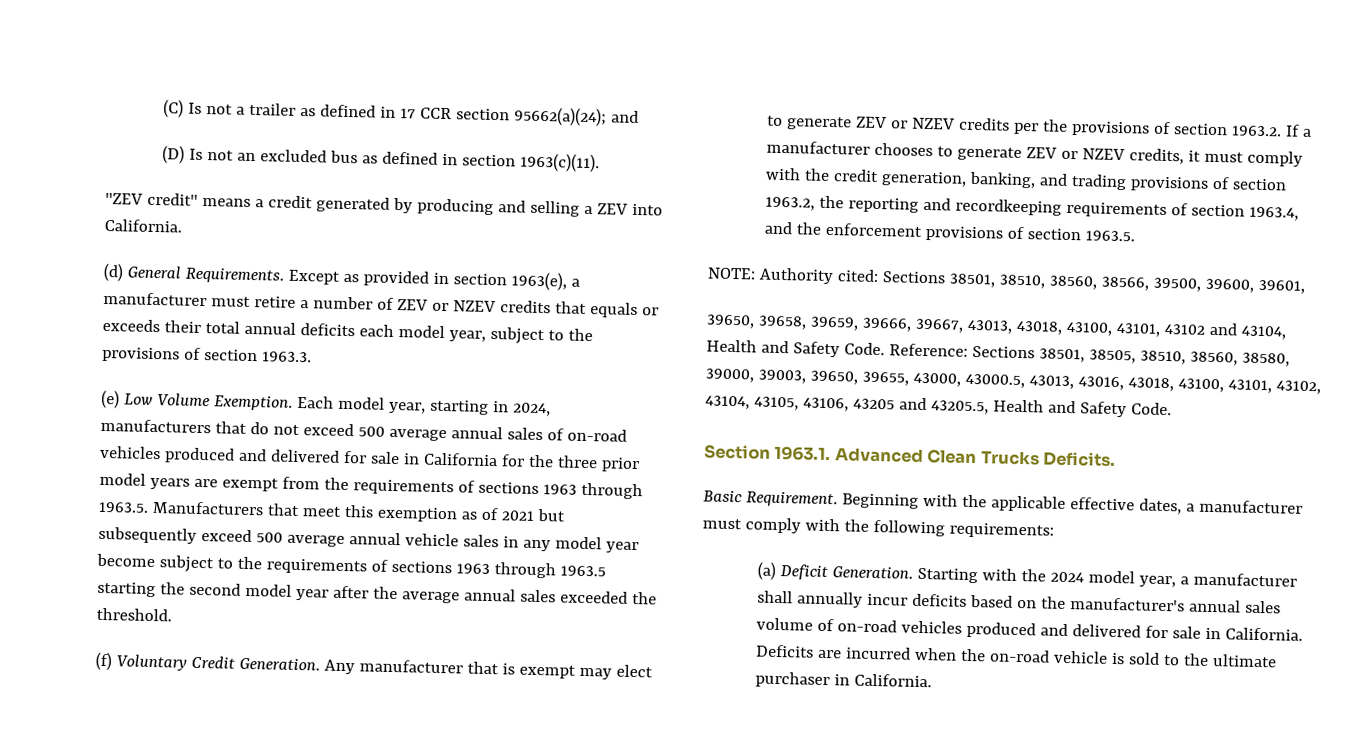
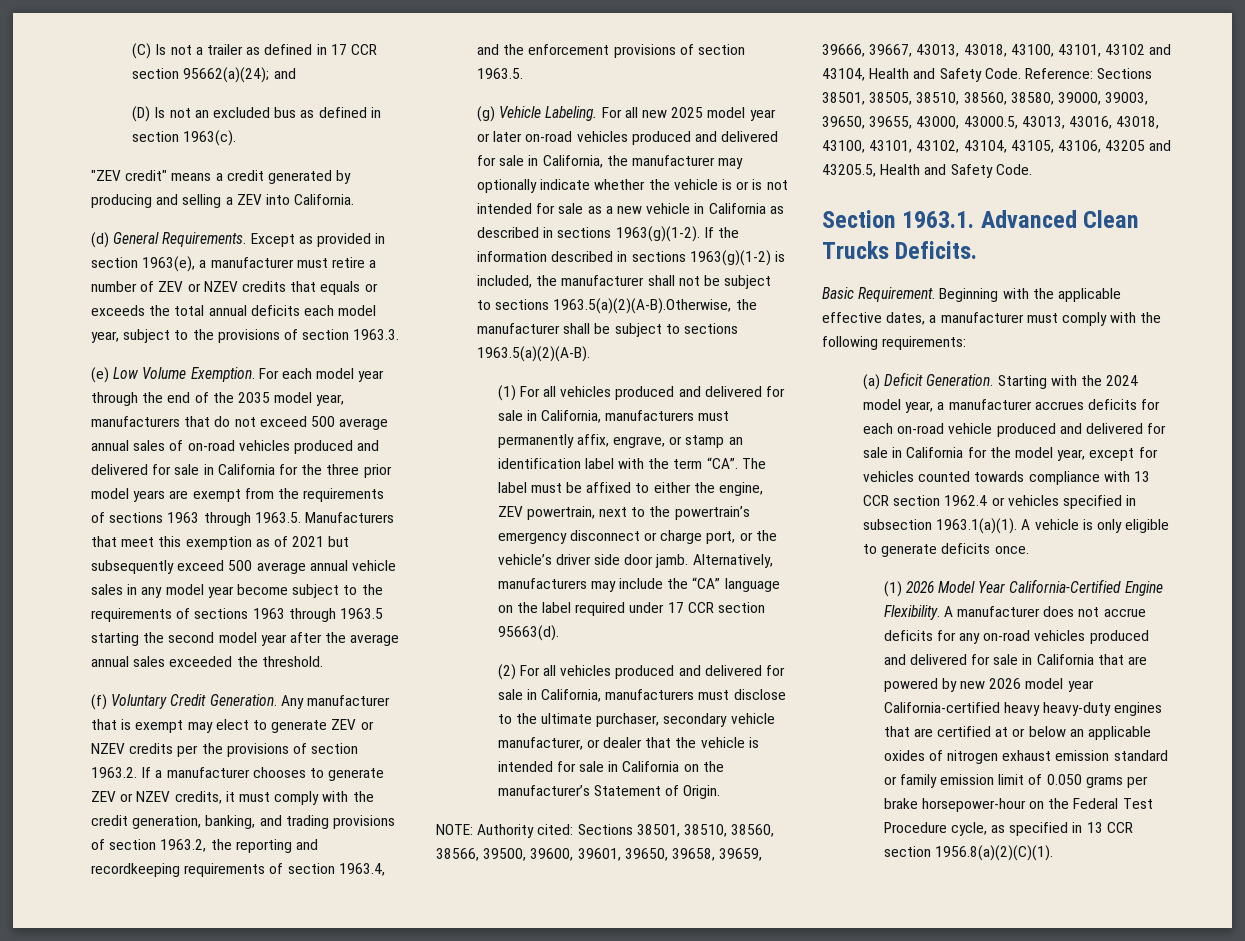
[520,152,601,173] 1963(c)(11). -> [183,130,237,146] 1963(c).
[164,320,202,333] their -> [149,305,171,316] the
[297,395,552,417] Each model year, starting in 2024, -> [258,368,385,382] [91,392,345,406] For each model year through the end of the 2035 model year,
(1136, 236) none -> [477,106,776,122] [477,131,779,145] [477,155,744,169] [477,179,788,193] [477,203,784,214] [477,226,740,242] [477,250,786,266] [477,275,772,289] [477,298,757,314] [477,323,739,337] [477,346,591,362] [497,385,785,401] [497,410,730,423] [497,434,743,448] [497,457,766,469] [497,482,763,496] [497,506,750,520] [497,530,777,544] [497,554,773,568] [497,577,780,592] [497,602,765,616] [497,625,559,641] [497,664,785,680] [497,689,786,702] [497,713,775,727] [497,737,759,750] [497,761,724,772] [497,785,721,799] // (g) Vehicle Labeling. For all new 2025 model year or later on-road vehicles produced and delivered for sale in California, the manufacturer may optionally indicate whether the vehicle is or is not intended for sale as a new vehicle in California as described in sections 1963(g)(1-2). If the information described in sections 1963(g)(1-2) is included, the manufacturer shall not be subject to sections 1963.5(a)(2)(A-B).Otherwise, the manufacturer shall be subject to sections 1963.5(a)(2)(A-B). // (1) For all vehicles produced and delivered for sale in California, manufacturers must permanently affix, engrave, or stamp an identification label with the term “CA”. The label must be affixed to either the engine, ZEV powertrain, next to the powertrain’s emergency disconnect or charge port, or the vehicle’s driver side door jamb. Alternatively, manufacturers may include the “CA” language on the label required under 17 CCR section 95663(d). // (2) For all vehicles produced and delivered for sale in California, manufacturers must disclose to the ultimate purchaser, secondary vehicle manufacturer, or dealer that the vehicle is intended for sale in California on the manufacturer’s Statement of Origin.
(1305, 286) // -> (621, 854) none
[757,590,1282,614] [756,617,1304,641] [756,644,1278,668] [755,671,933,689] shall annually incur deficits based on the manufacturer's annual sales volume of on-road vehicles produced and delivered for sale in California. Deficits are incurred when the on-road vehicle is sold to the ultimate purchaser in California. -> [1034,399,1161,410] [863,423,1167,437] [863,447,1158,461] [863,471,1151,485] [863,495,1137,509] [863,518,1170,534] [863,543,1029,557] [883,579,1163,597] [883,605,1146,620] [883,630,1149,644] [883,654,1147,665] [883,678,1094,692] [883,702,1163,716] [883,726,1151,740] [883,750,1168,764] [883,774,1148,788] [883,798,1153,812] [883,822,1133,836] [883,845,1053,861] accrues deficits for each on-road vehicle produced and delivered for sale in California for the model year, except for vehicles counted towards compliance with 13 CCR section 1962.4 or vehicles specified in subsection 1963.1(a)(1). A vehicle is only eligible to generate deficits once. // (1) 2026 Model Year California-Certified Engine Flexibility. A manufacturer does not accrue deficits for any on-road vehicles produced and delivered for sale in California that are powered by new 2026 model year California-certified heavy heavy-duty engines that are certified at or below an applicable oxides of nitrogen exhaust emission standard or family emission limit of 0.050 grams per brake horsepower-hour on the Federal Test Procedure cycle, as specified in 13 CCR section 1956.8(a)(2)(C)(1).

